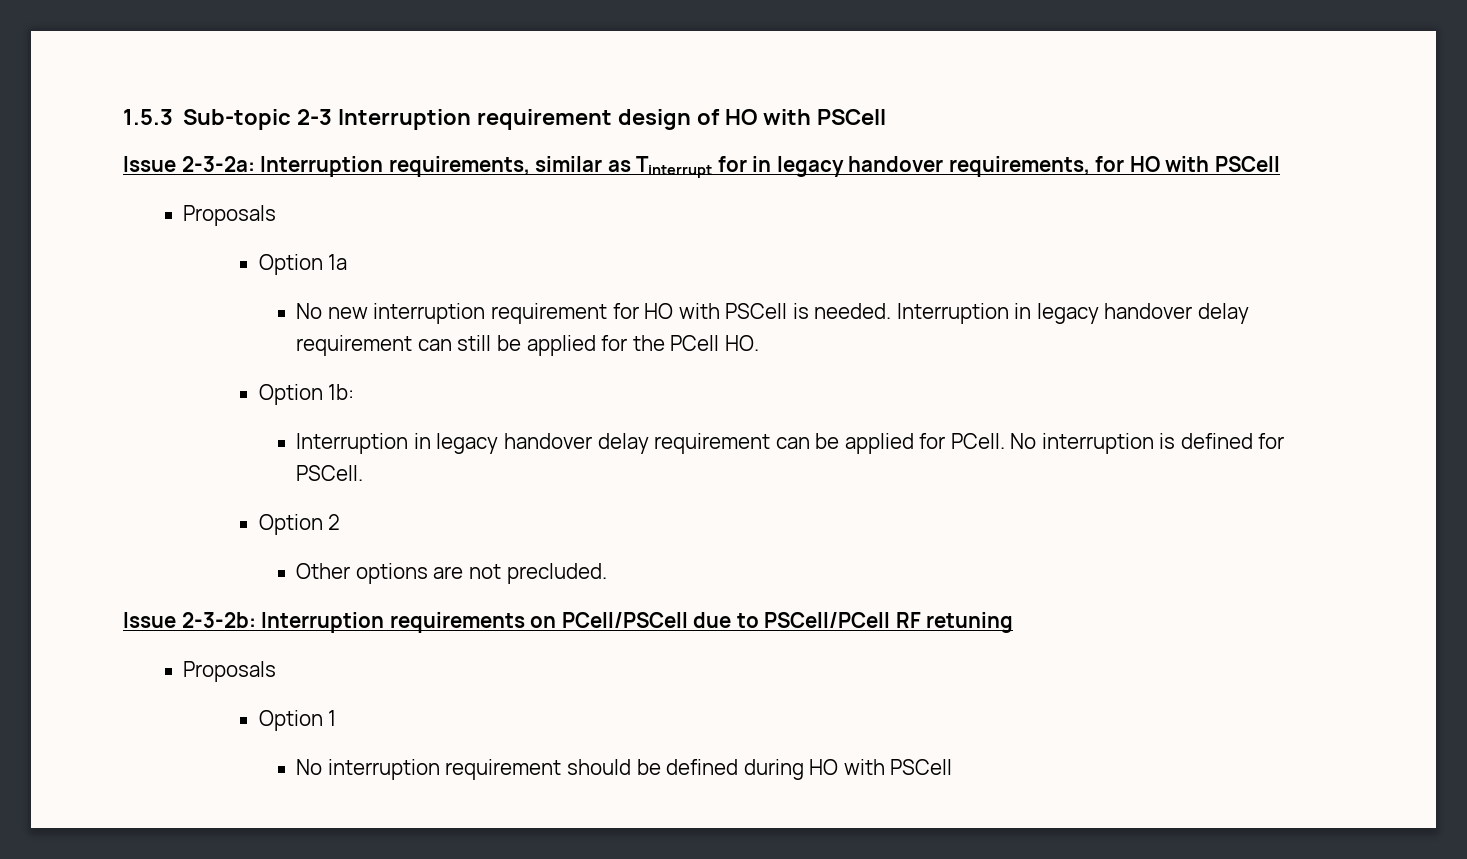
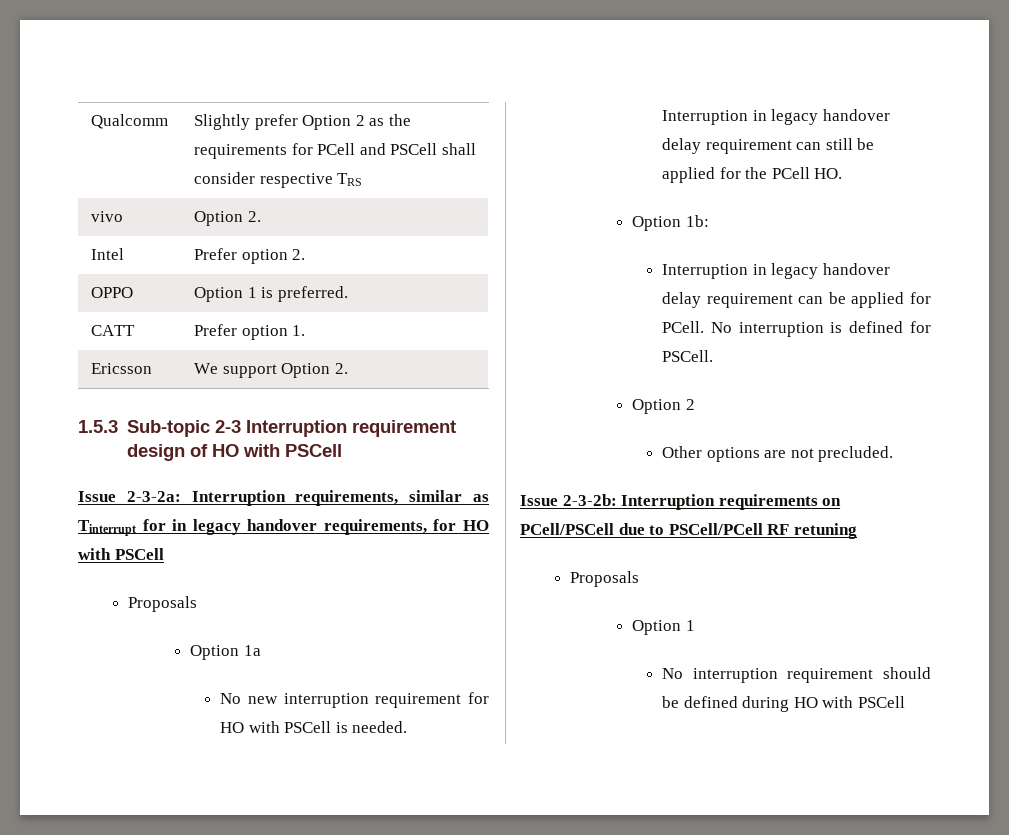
(123, 117) none -> [90,114,168,129] [193,114,411,130] [193,143,476,159] [193,172,363,188] [90,211,123,222] [193,211,261,226] [90,248,124,260] [193,248,306,264] [90,287,133,298] [193,286,348,302] [90,325,135,336] [193,324,306,340] [90,363,152,374] [193,363,348,378] Qualcomm | Slightly prefer Option 2 as the requirements for PCell and PSCell shall consider respective TRS // vivo | Option 2. // Intel | Prefer option 2. // OPPO | Option 1 is preferred. // CATT | Prefer option 1. // Ericsson | We support Option 2. //

